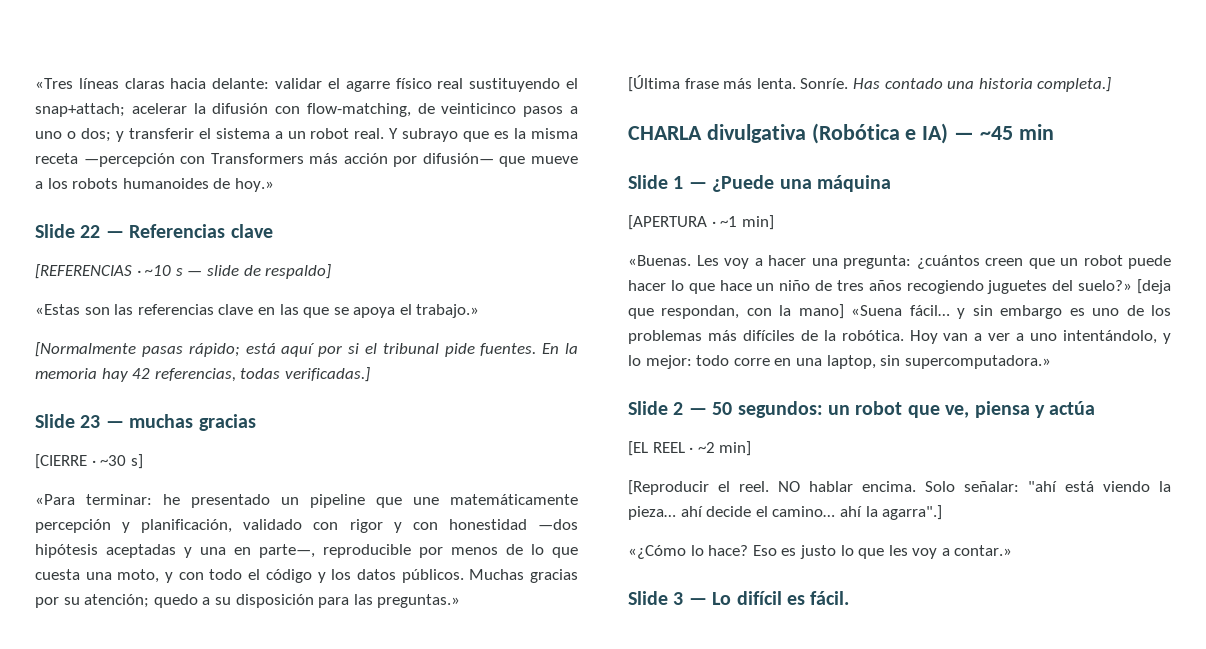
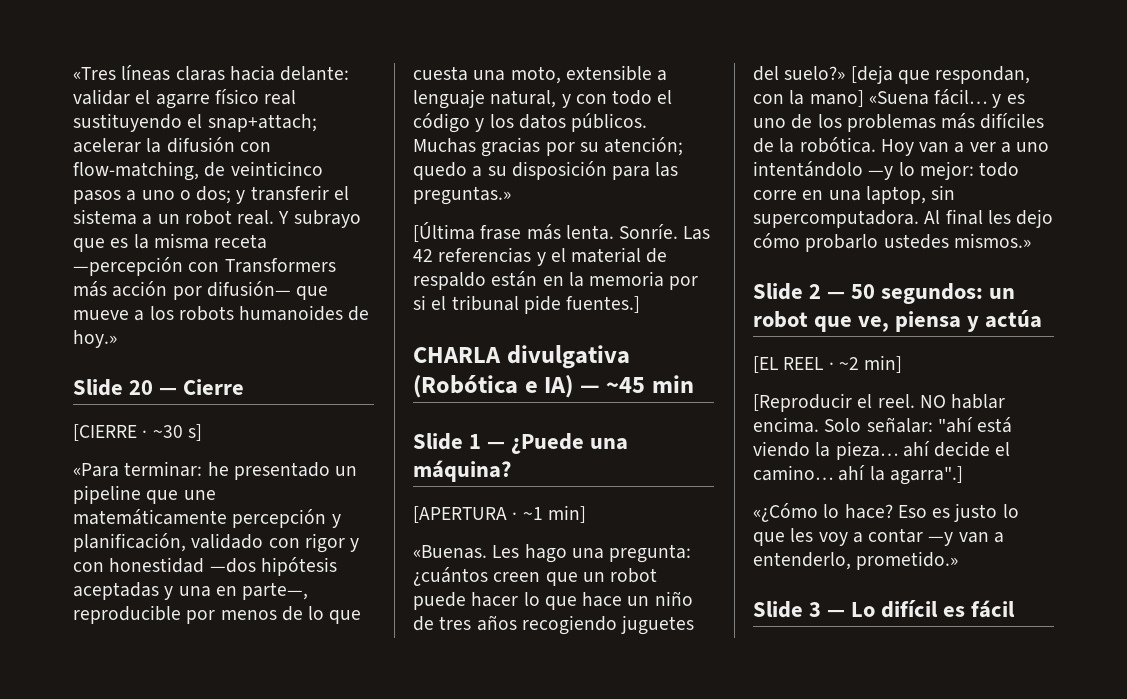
[80,224,273,238] [35,264,332,279] [35,304,480,318] [35,342,578,357] [35,367,370,382] [35,414,256,431] 22 — Referencias clave // [REFERENCIAS · ~10 s — slide de respaldo] // «Estas son las referencias clave en las que se apoya el trabajo.» // [Normalmente pasas rápido; está aquí por si el tribunal pide fuentes. En la memoria hay 42 referencias, todas verificadas.] // Slide 23 — muchas gracias -> [129,379,245,395] 20 — Cierre
(160, 576) none -> [565,65,668,81] [413,89,557,109] extensible a lenguaje natural,
[852,77,1112,92] Has contado una historia completa.] -> [683,226,711,240] [413,247,668,266] [413,271,699,290] [413,295,641,314] Las 42 referencias y el material de respaldo están en la memoria por si el tribunal pide fuentes.]
[817,175,891,192] máquina -> [413,460,511,482] máquina?
[724,255,806,269] voy a hacer -> [524,544,567,563] hago
[972,305,1063,319] sin embargo -> (1002, 101) none
[1063,330,1171,344] intentándolo, y -> [753,161,894,180] intentándolo —y
[904,355,1051,369] supercomputadora.» -> [753,209,1054,228] [753,233,1031,252] supercomputadora. Al final les dejo cómo probarlo ustedes mismos.»
[954,545,1013,556] contar.» -> [868,528,1004,546] [753,551,959,570] contar —y van a entenderlo, prometido.»
[810,591,850,605] fácil. -> [971,600,1016,618] fácil

